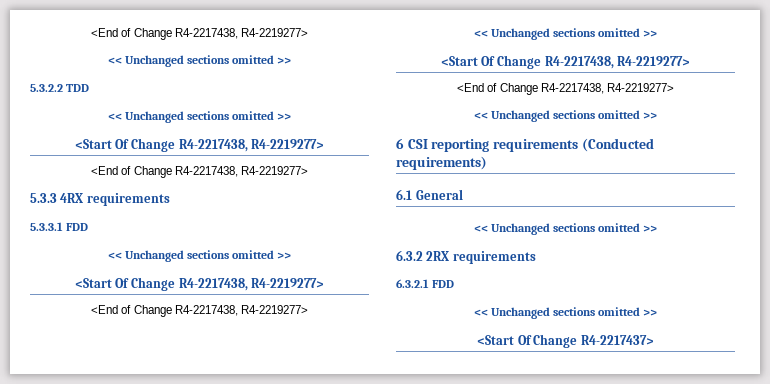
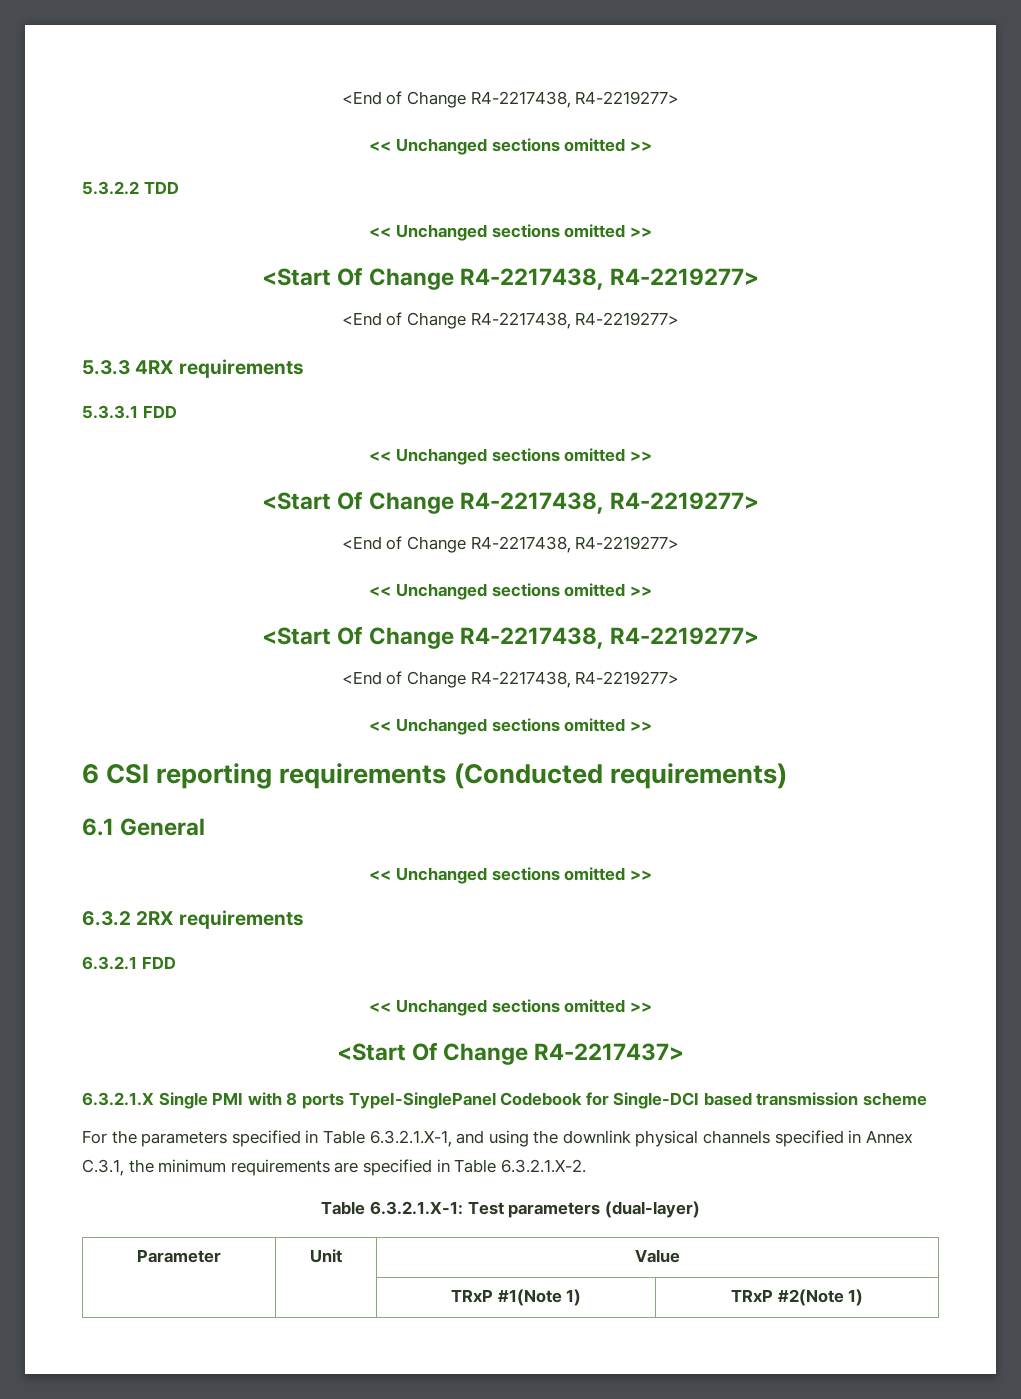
(654, 340) none -> [82,1092,928,1109] [82,1130,913,1147] [82,1159,586,1176] [321,1201,700,1218] [137,1249,221,1263] [310,1249,342,1263] [635,1249,680,1263] [450,1289,582,1306] [730,1289,864,1306] // 6.3.2.1.X Single PMI with 8 ports TypeI-SinglePanel Codebook for Single-DCI based transmission scheme // For the parameters specified in Table 6.3.2.1.X-1, and using the downlink physical channels specified in Annex C.3.1, the minimum requirements are specified in Table 6.3.2.1.X-2. // Table 6.3.2.1.X-1: Test parameters (dual-layer) // Parameter | Unit | Value // | | TRxP #1(Note 1) | TRxP #2(Note 1)

